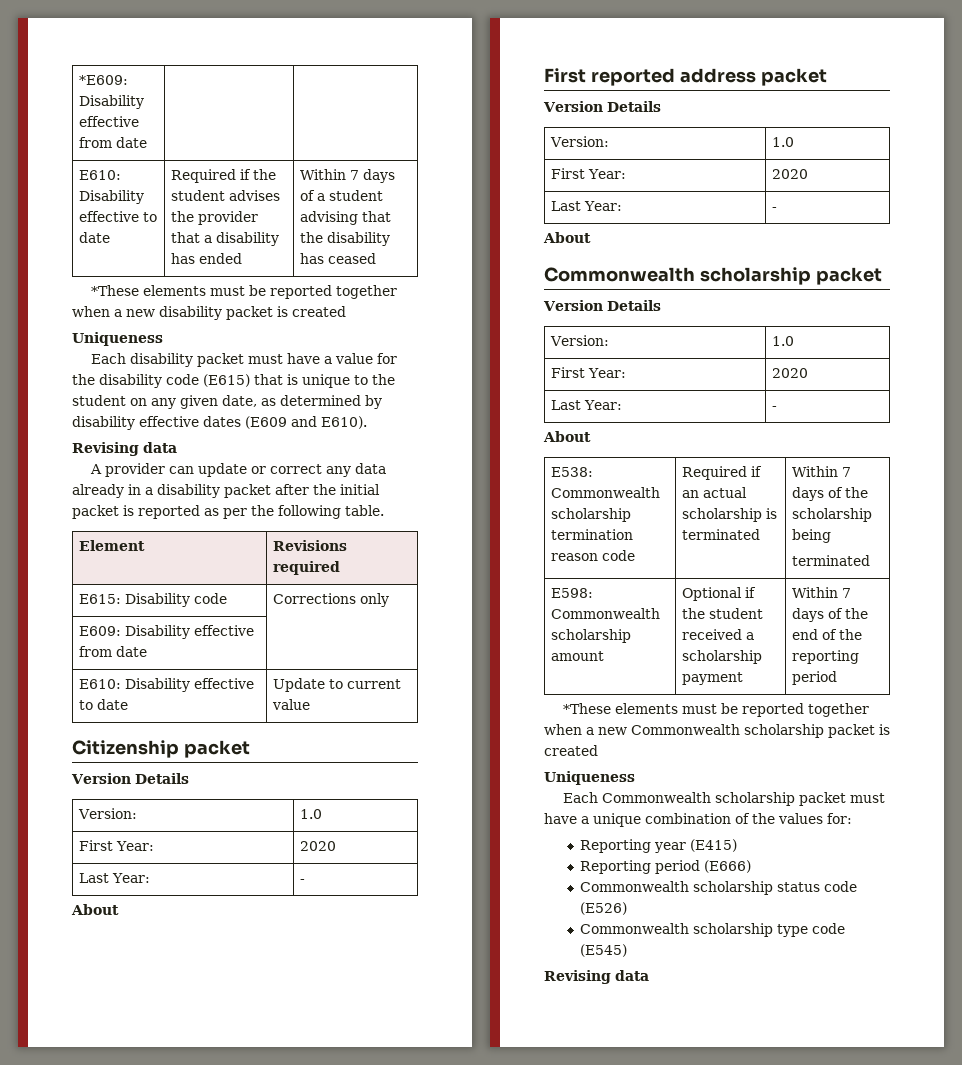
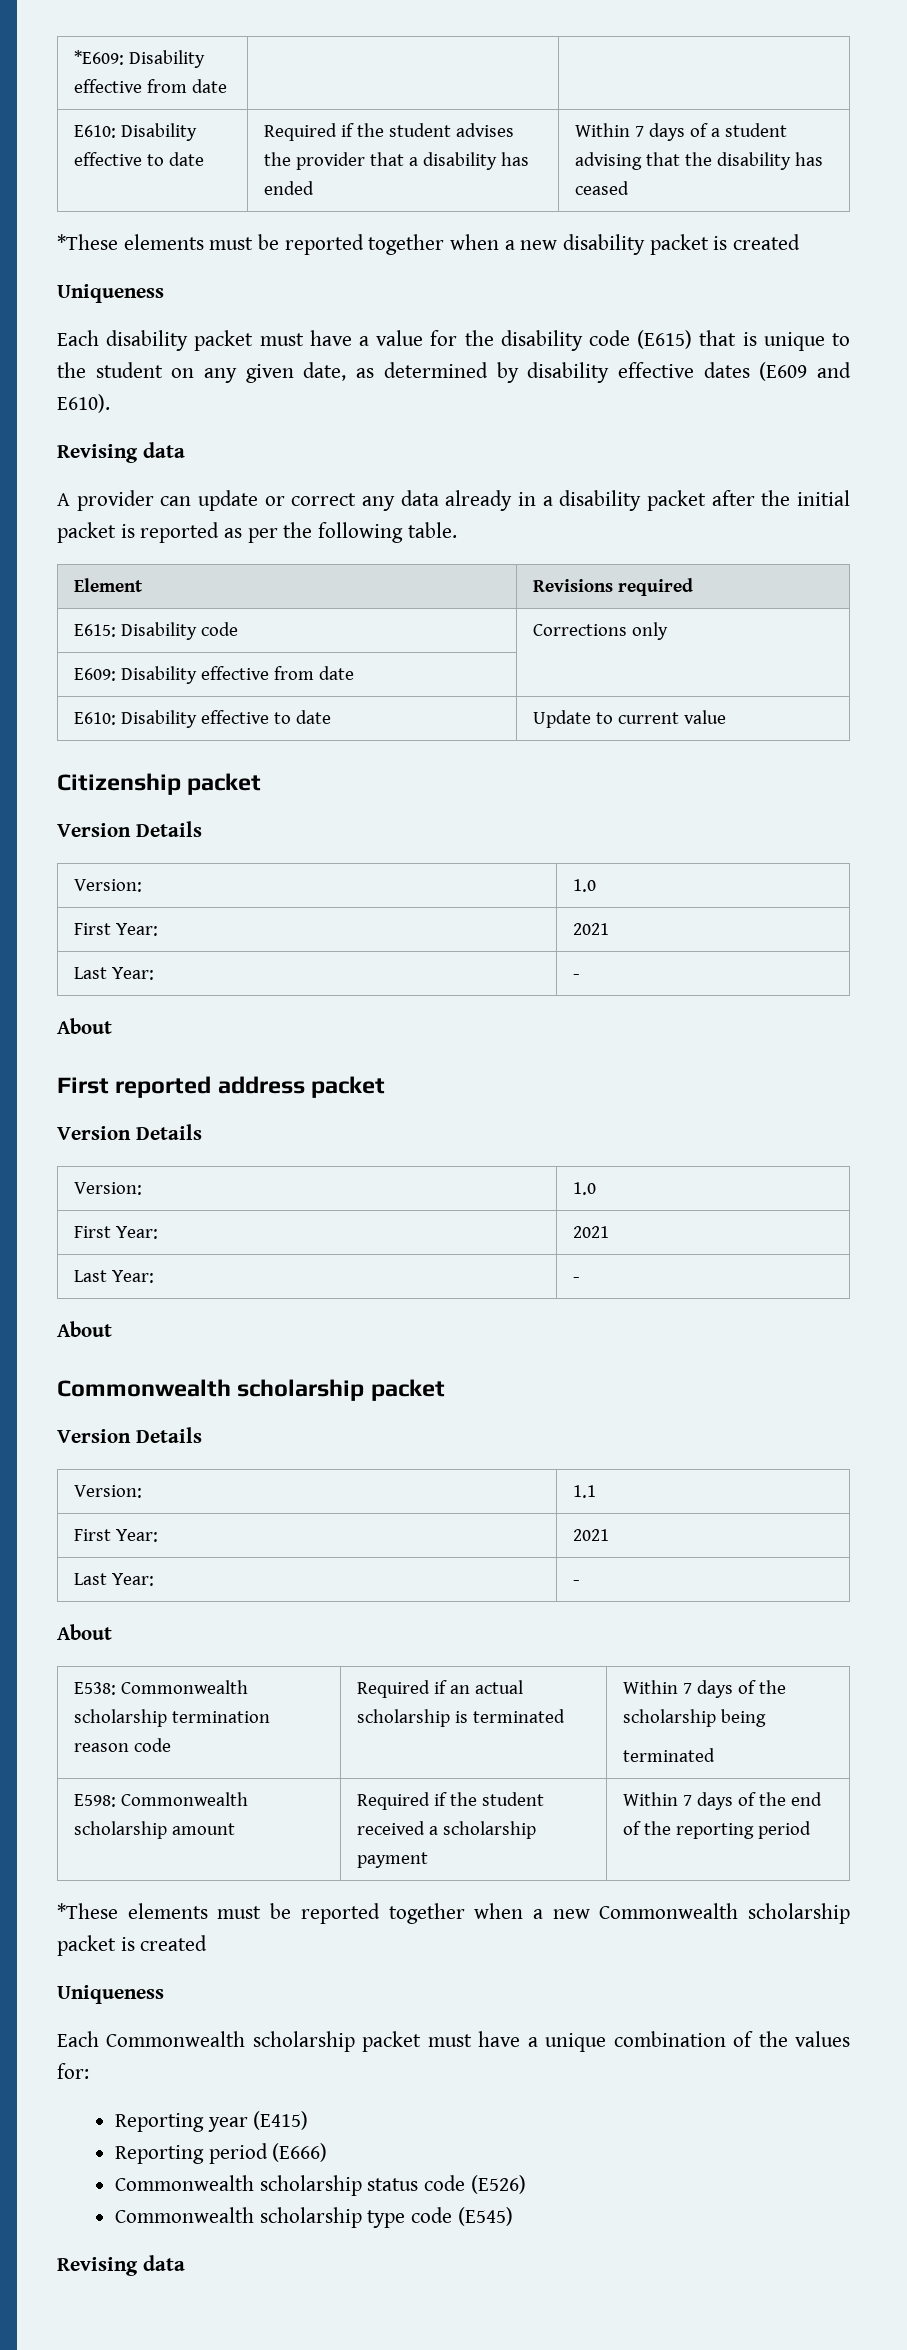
[299,841,336,851] 2020 -> [572,923,609,935] 2021
[771,169,808,179] 2020 -> [572,1226,609,1238] 2021
[771,336,794,346] [550,367,626,378] [771,368,808,378] 1.0 // First Year: | 2020 -> [572,1485,596,1498] [73,1529,158,1542] [572,1529,609,1541] 1.1 // First Year: | 2021
[681,587,742,601] Optional -> [356,1792,430,1810] Required

